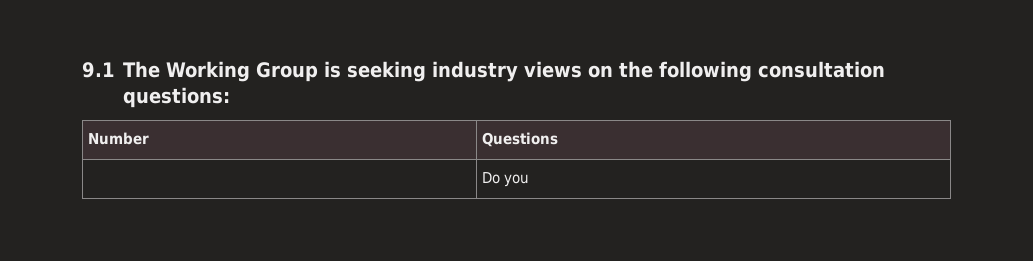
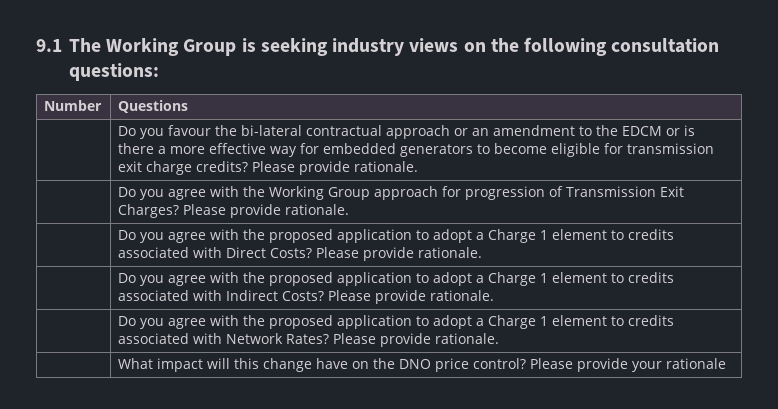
(530, 180) none -> [168,125,696,139] [118,143,715,157] [118,161,419,175] [118,186,685,200] [118,204,350,218] [118,229,675,243] [118,247,483,261] [118,272,675,286] [118,290,495,304] [118,315,675,329] [118,333,500,347] [118,358,727,372] favour the bi-lateral contractual approach or an amendment to the EDCM or is there a more effective way for embedded generators to become eligible for transmission exit charge credits? Please provide rationale. // | Do you agree with the Working Group approach for progression of Transmission Exit Charges? Please provide rationale. // | Do you agree with the proposed application to adopt a Charge 1 element to credits associated with Direct Costs? Please provide rationale. // | Do you agree with the proposed application to adopt a Charge 1 element to credits associated with Indirect Costs? Please provide rationale. // | Do you agree with the proposed application to adopt a Charge 1 element to credits associated with Network Rates? Please provide rationale. // | What impact will this change have on the DNO price control? Please provide your rationale

